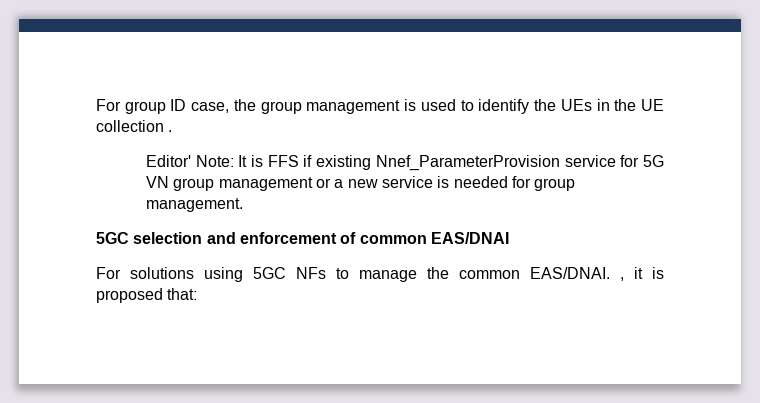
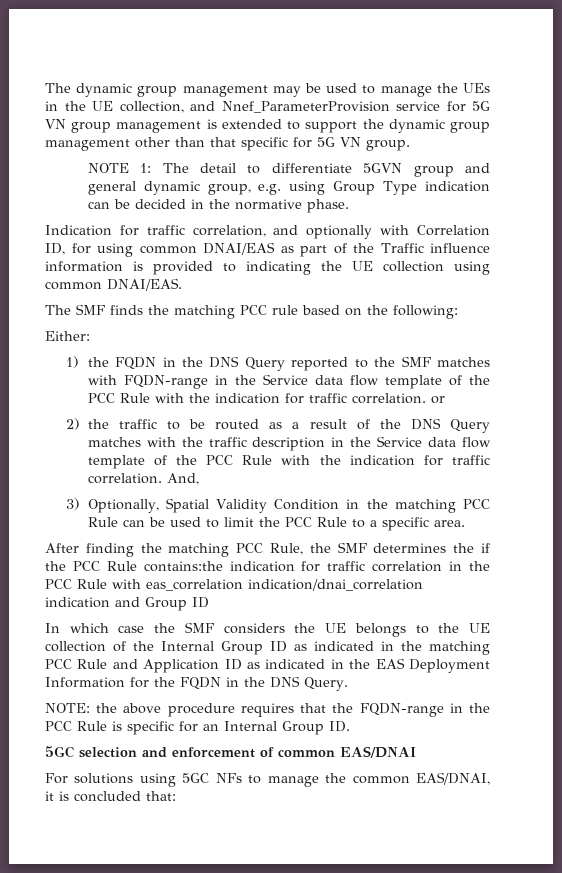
[96,99,530,114] For group ID case, the group management is used to identify -> [45,83,432,97] The dynamic group management may be used to manage
[96,120,173,132] [145,155,372,170] collection . // Editor' Note: It is FFS if existing -> [119,101,215,113] collection, and
[315,176,576,191] [145,198,243,212] or a new service is needed for group management. -> [206,119,491,133] [45,137,410,151] [87,163,491,177] [87,181,490,195] [87,199,349,213] [45,225,490,239] [45,242,490,257] [45,261,490,275] [45,278,182,291] [45,304,458,319] [45,331,90,341] [66,356,490,371] [87,374,491,389] [87,393,445,404] [66,418,491,433] [87,436,491,451] [87,455,490,469] [87,473,199,485] [66,498,491,513] [87,517,465,531] [45,542,491,557] [45,561,491,572] [45,579,423,591] [45,597,209,611] [45,622,491,637] [45,641,490,655] [45,658,490,673] [45,676,348,691] [45,703,491,717] [45,721,350,735] is extended to support the dynamic group management other than that specific for 5G VN group. // NOTE 1: The detail to differentiate 5GVN group and general dynamic group, e.g. using Group Type indication can be decided in the normative phase. // Indication for traffic correlation, and optionally with Correlation ID, for using common DNAI/EAS as part of the Traffic influence information is provided to indicating the UE collection using common DNAI/EAS. // The SMF finds the matching PCC rule based on the following: // Either: // 1) the FQDN in the DNS Query reported to the SMF matches with FQDN-range in the Service data flow template of the PCC Rule with the indication for traffic correlation. or // 2) the traffic to be routed as a result of the DNS Query matches with the traffic description in the Service data flow template of the PCC Rule with the indication for traffic correlation. And, // 3) Optionally, Spatial Validity Condition in the matching PCC Rule can be used to limit the PCC Rule to a specific area. // After finding the matching PCC Rule, the SMF determines the if the PCC Rule contains:the indication for traffic correlation in the PCC Rule with eas_correlation indication/dnai_correlation indication and Group ID // In which case the SMF considers the UE belongs to the UE collection of the Internal Group ID as indicated in the matching PCC Rule and Application ID as indicated in the EAS Deployment Information for the FQDN in the DNS Query. // NOTE: the above procedure requires that the FQDN-range in the PCC Rule is specific for an Internal Group ID.
[530,267,624,281] EAS/DNAI. , -> [416,772,491,785] EAS/DNAI,
[96,288,163,303] proposed -> [74,791,141,802] concluded

